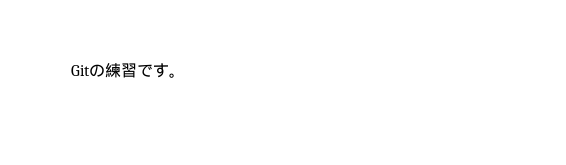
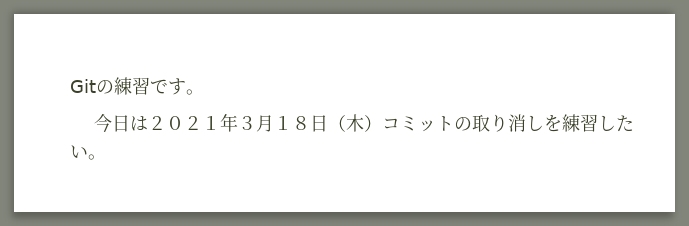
(185, 75) none -> [94,113,635,133] [70,145,106,160] // 今日は２０２１年３月１８日（木）コミットの取り消しを練習したい。

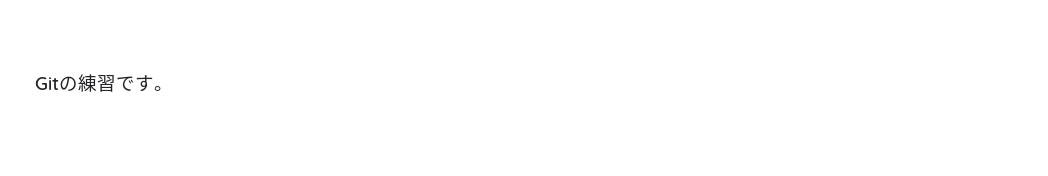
[94,113,635,133] [70,145,106,160] // 今日は２０２１年３月１８日（木）コミットの取り消しを練習したい。 -> (173, 88) none

